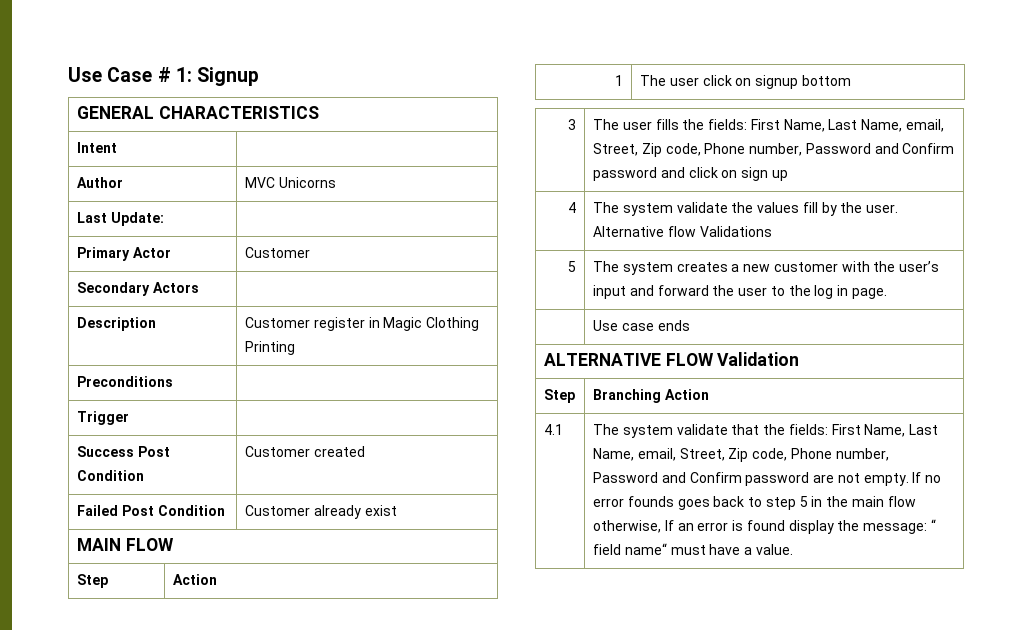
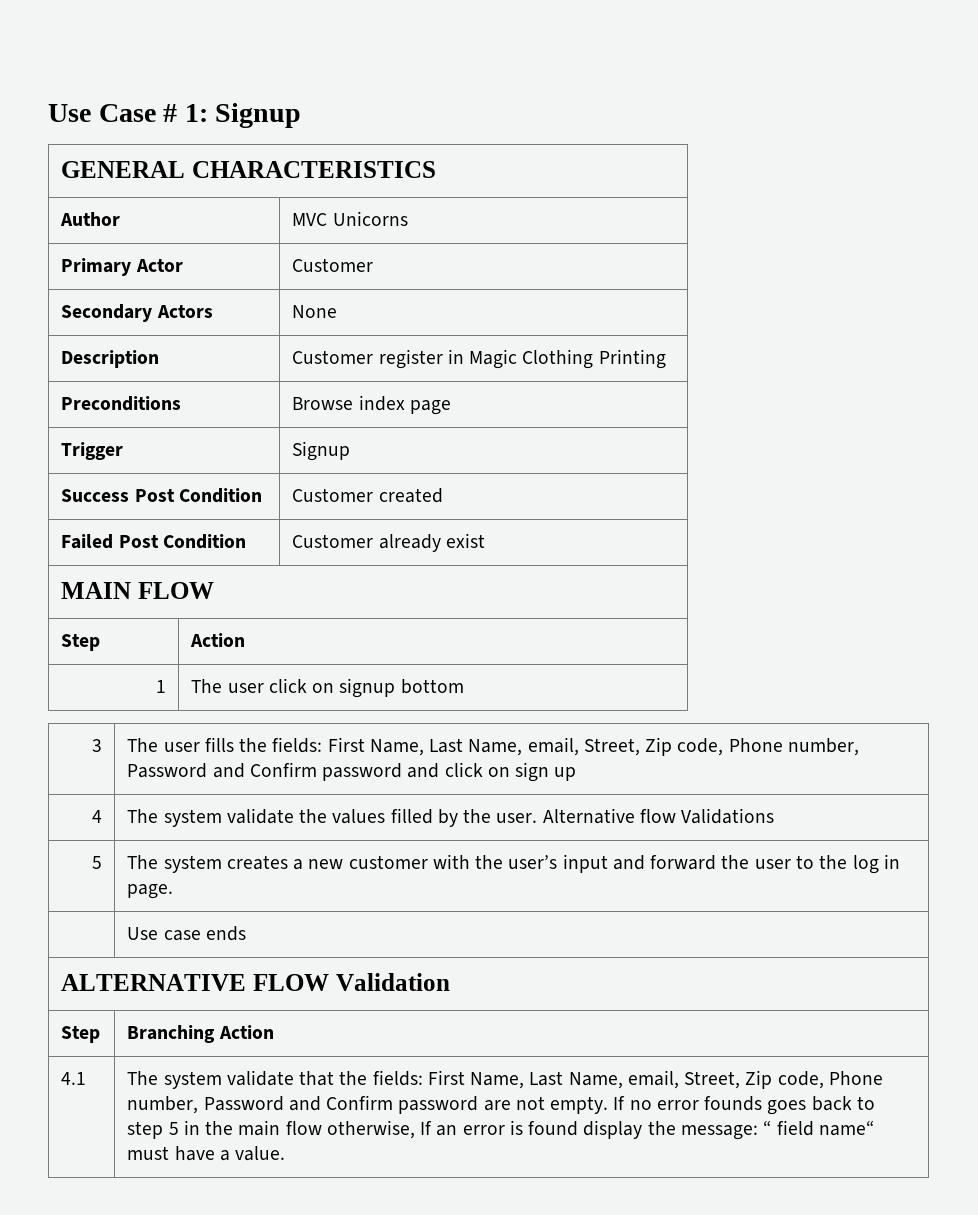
[76,142,117,153] // Intent | -> (437, 169) none
[76,212,164,226] // Last Update: | -> (408, 218) none
(199, 287) | -> [292,305,338,318] | None
(173, 381) none -> [292,395,451,415] Browse index page
(129, 418) none -> [292,441,351,461] Signup
[802,202,818,213] fill -> [390,808,433,824] filled

